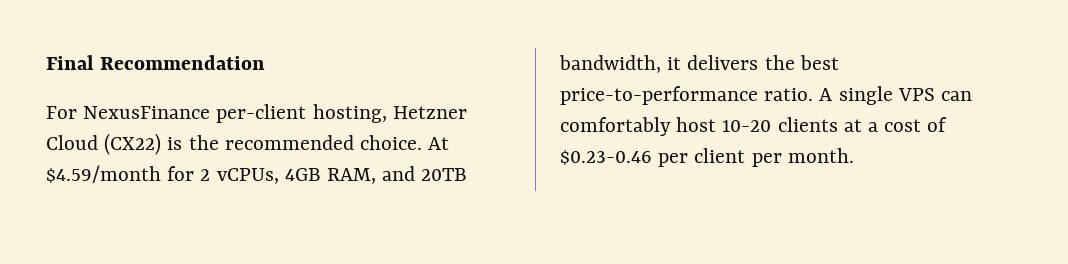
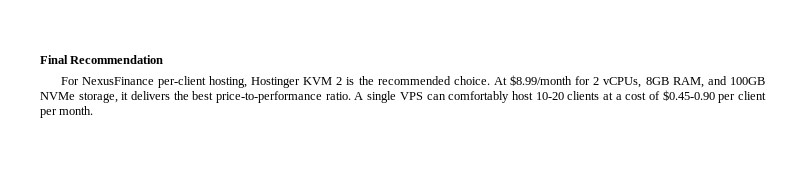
[392,106,467,119] [46,133,162,155] Hetzner Cloud (CX22) -> [251,77,343,88] Hostinger KVM 2
[46,165,161,183] $4.59/month -> [510,75,573,86] $8.99/month
[284,168,321,181] 4GB -> [645,77,669,85] 8GB
[421,168,468,181] [559,55,661,73] 20TB bandwidth, -> [729,77,765,85] [40,92,118,103] 100GB NVMe storage,
[560,150,652,165] $0.23-0.46 -> [662,90,715,101] $0.45-0.90

